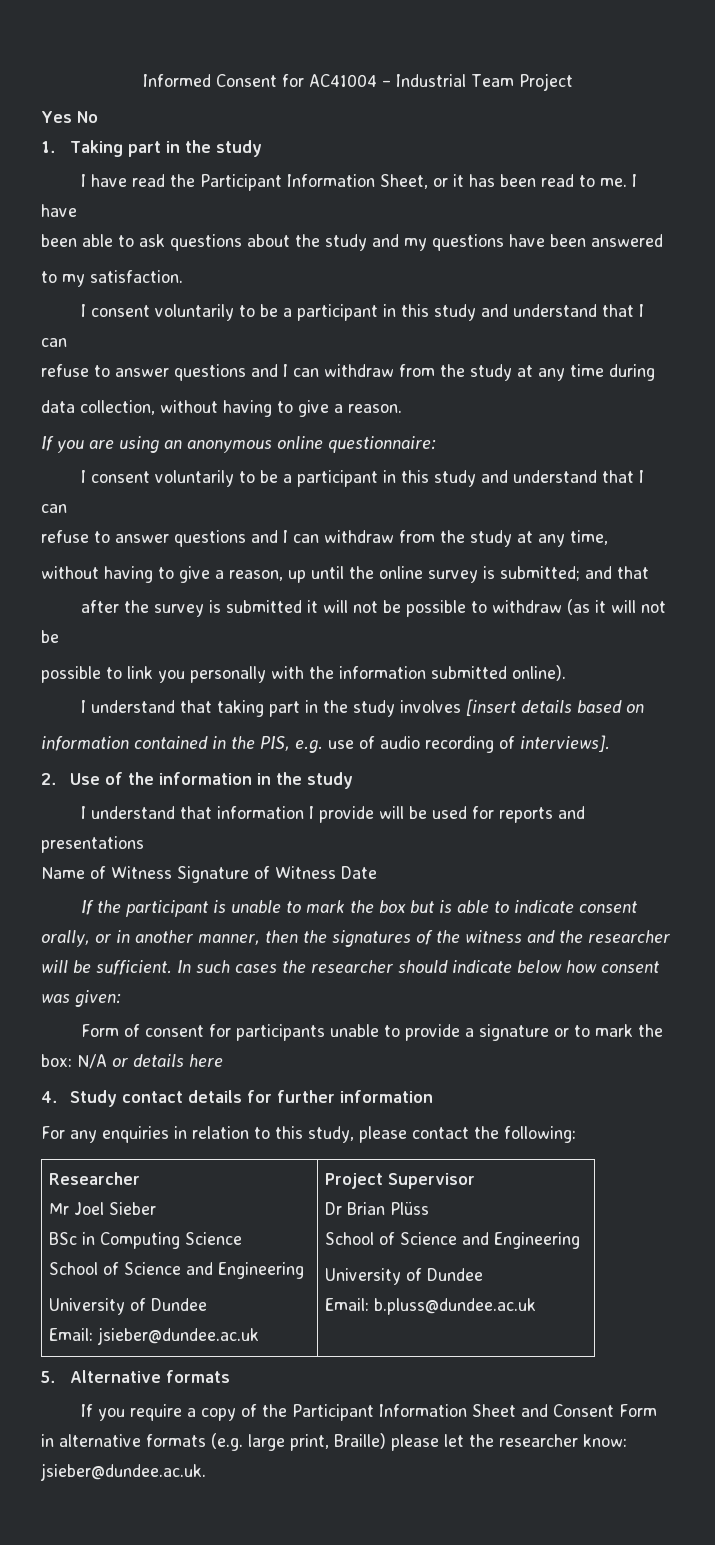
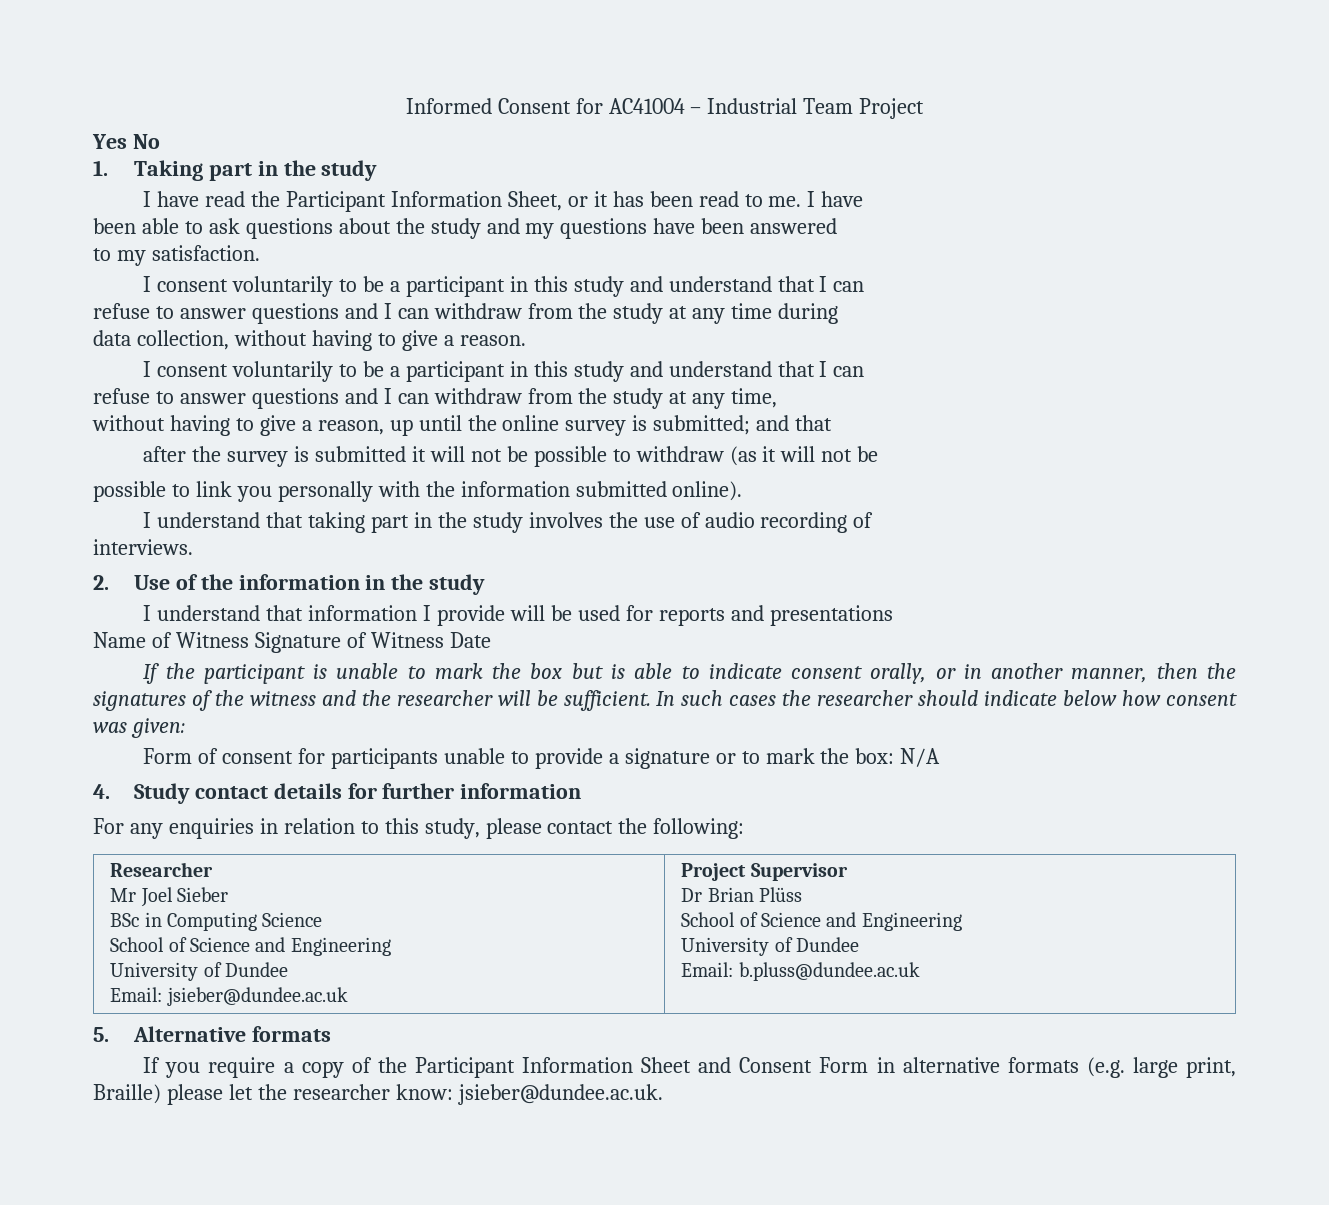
[41,436,436,453] // If you are using an anonymous online questionnaire: -> (526, 340) none
[466,699,645,716] [41,736,323,753] [insert details based on // information contained in the PIS, e.g. -> [608,512,638,528] the
[520,735,610,752] interviews]. -> [93,539,193,555] // interviews.
[112,1054,223,1067] or details here -> (941, 757) none

